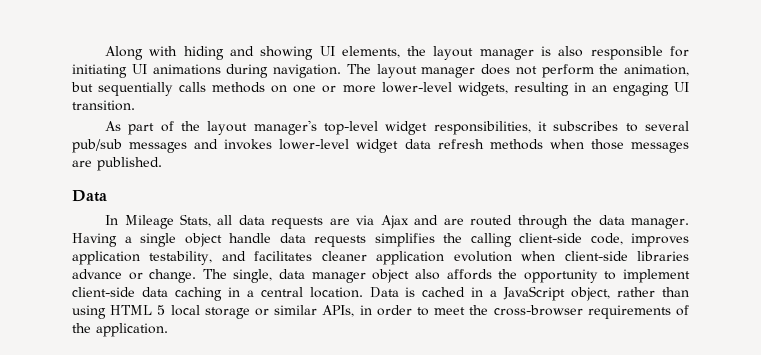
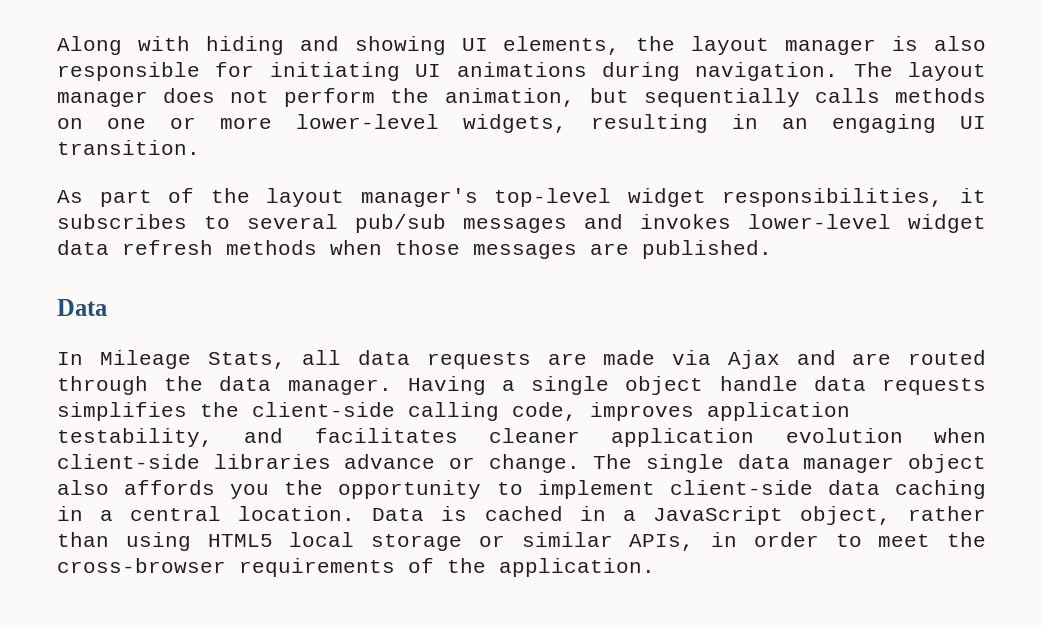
(350, 221) none -> [603,350,656,365] made
[470,233,582,247] calling client-side -> [252,402,499,421] client-side calling
[233,269,273,283] single, -> [646,454,724,473] single
(492, 274) none -> [230,484,270,499] you
[110,305,166,315] HTML 5 -> [207,534,273,547] HTML5

